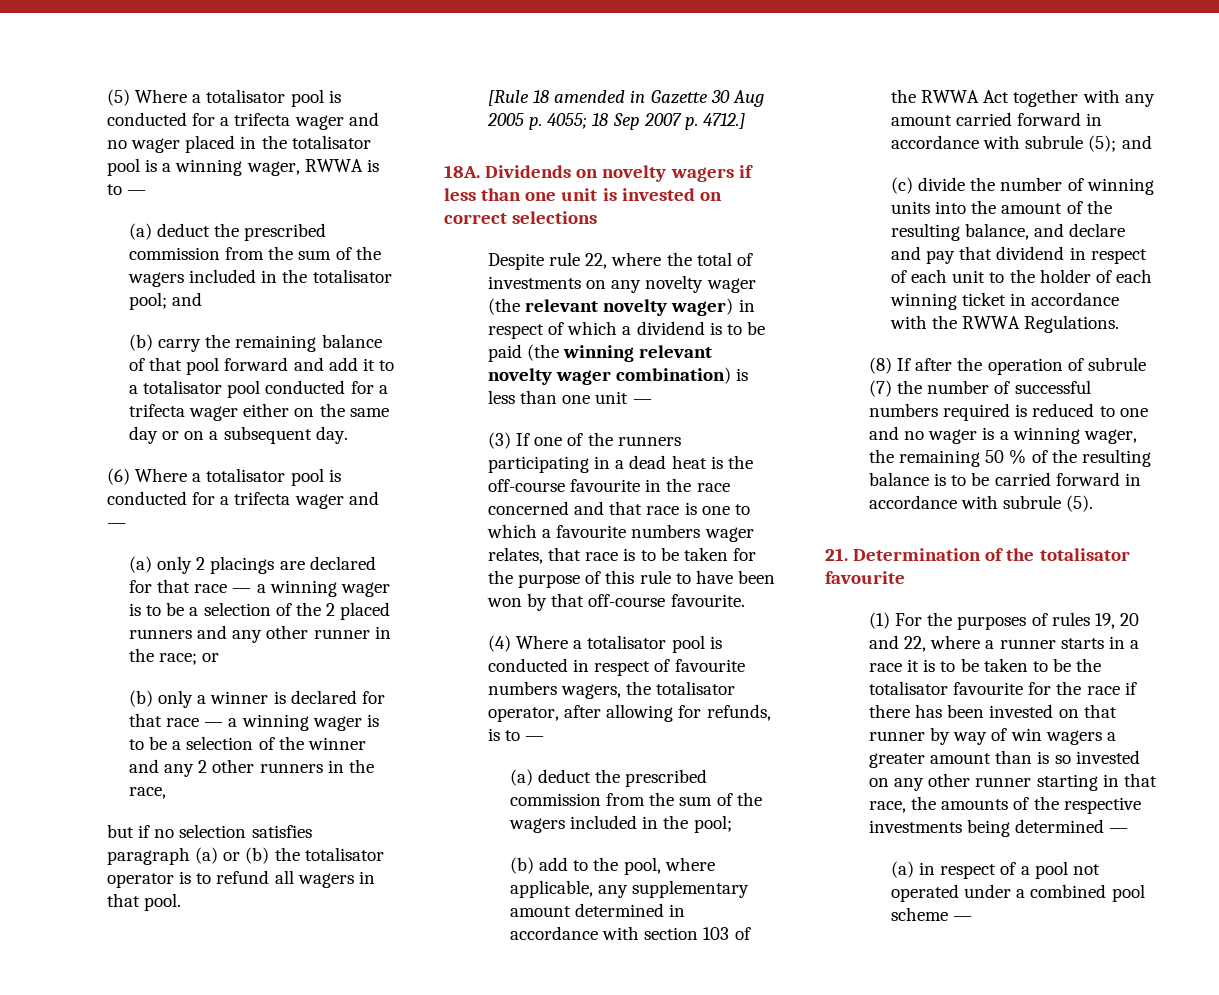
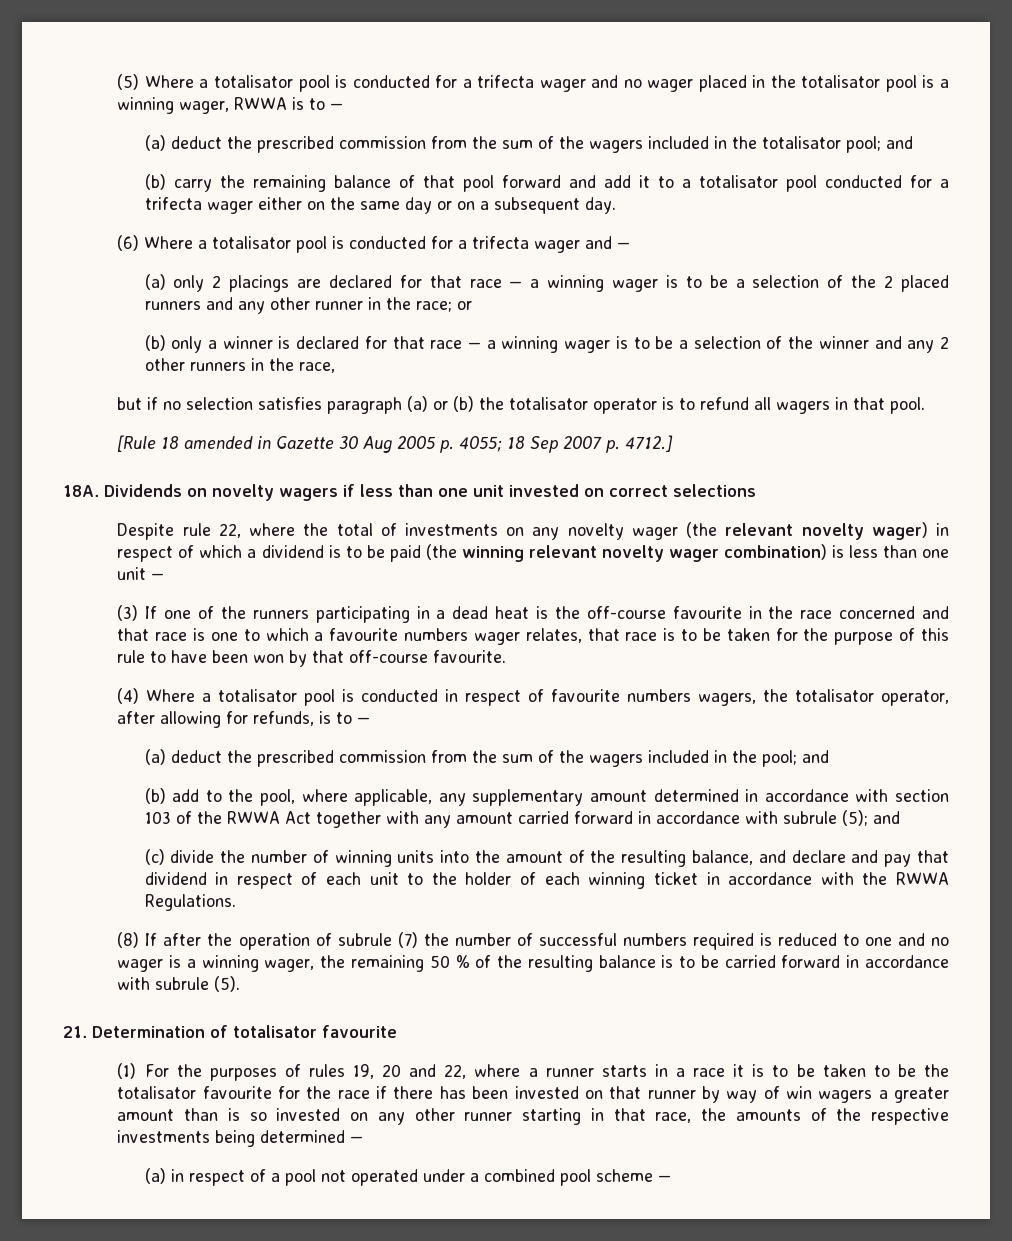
[602,188,617,201] is -> (504, 491) none
(732, 824) none -> [801,750,829,763] and
[1006,548,1035,561] the -> (228, 1031) none

